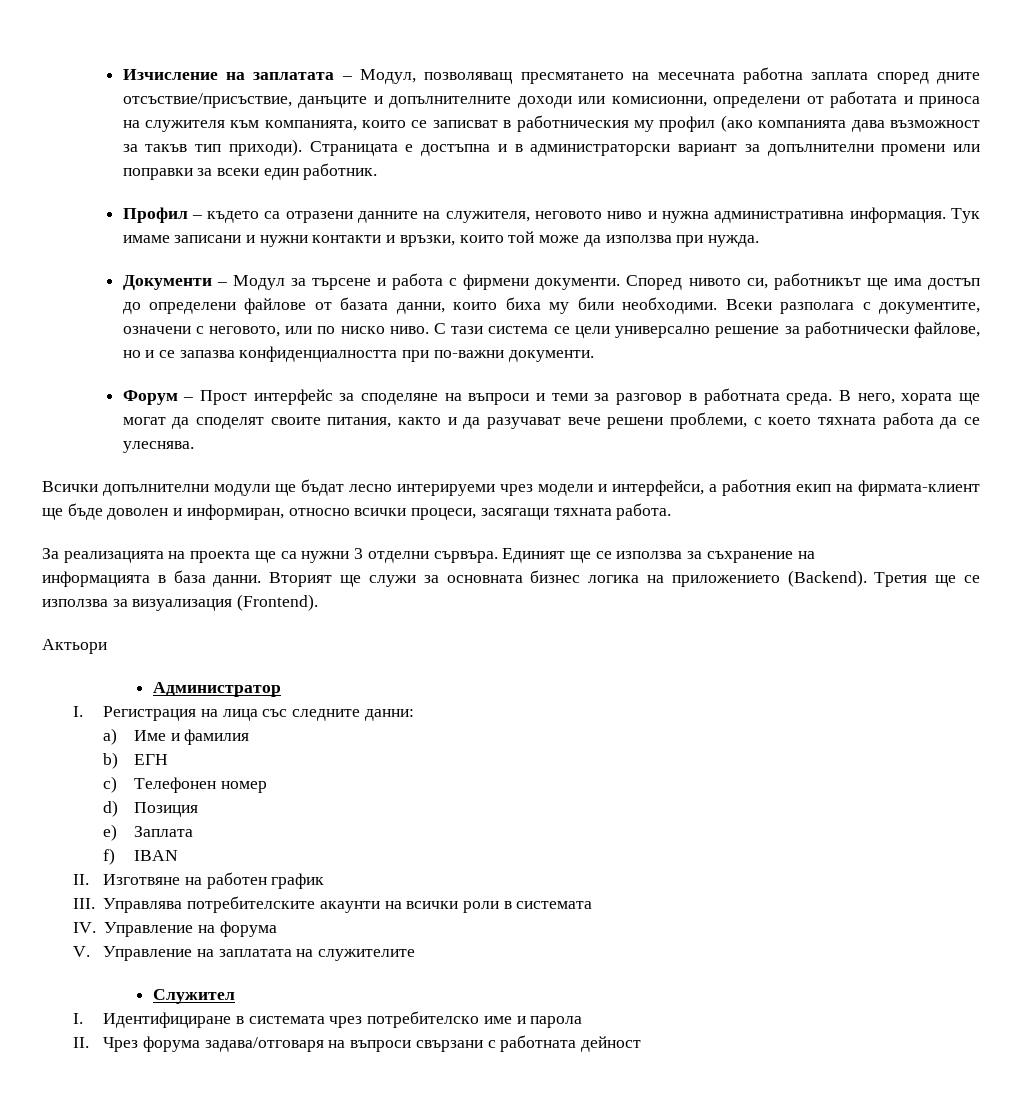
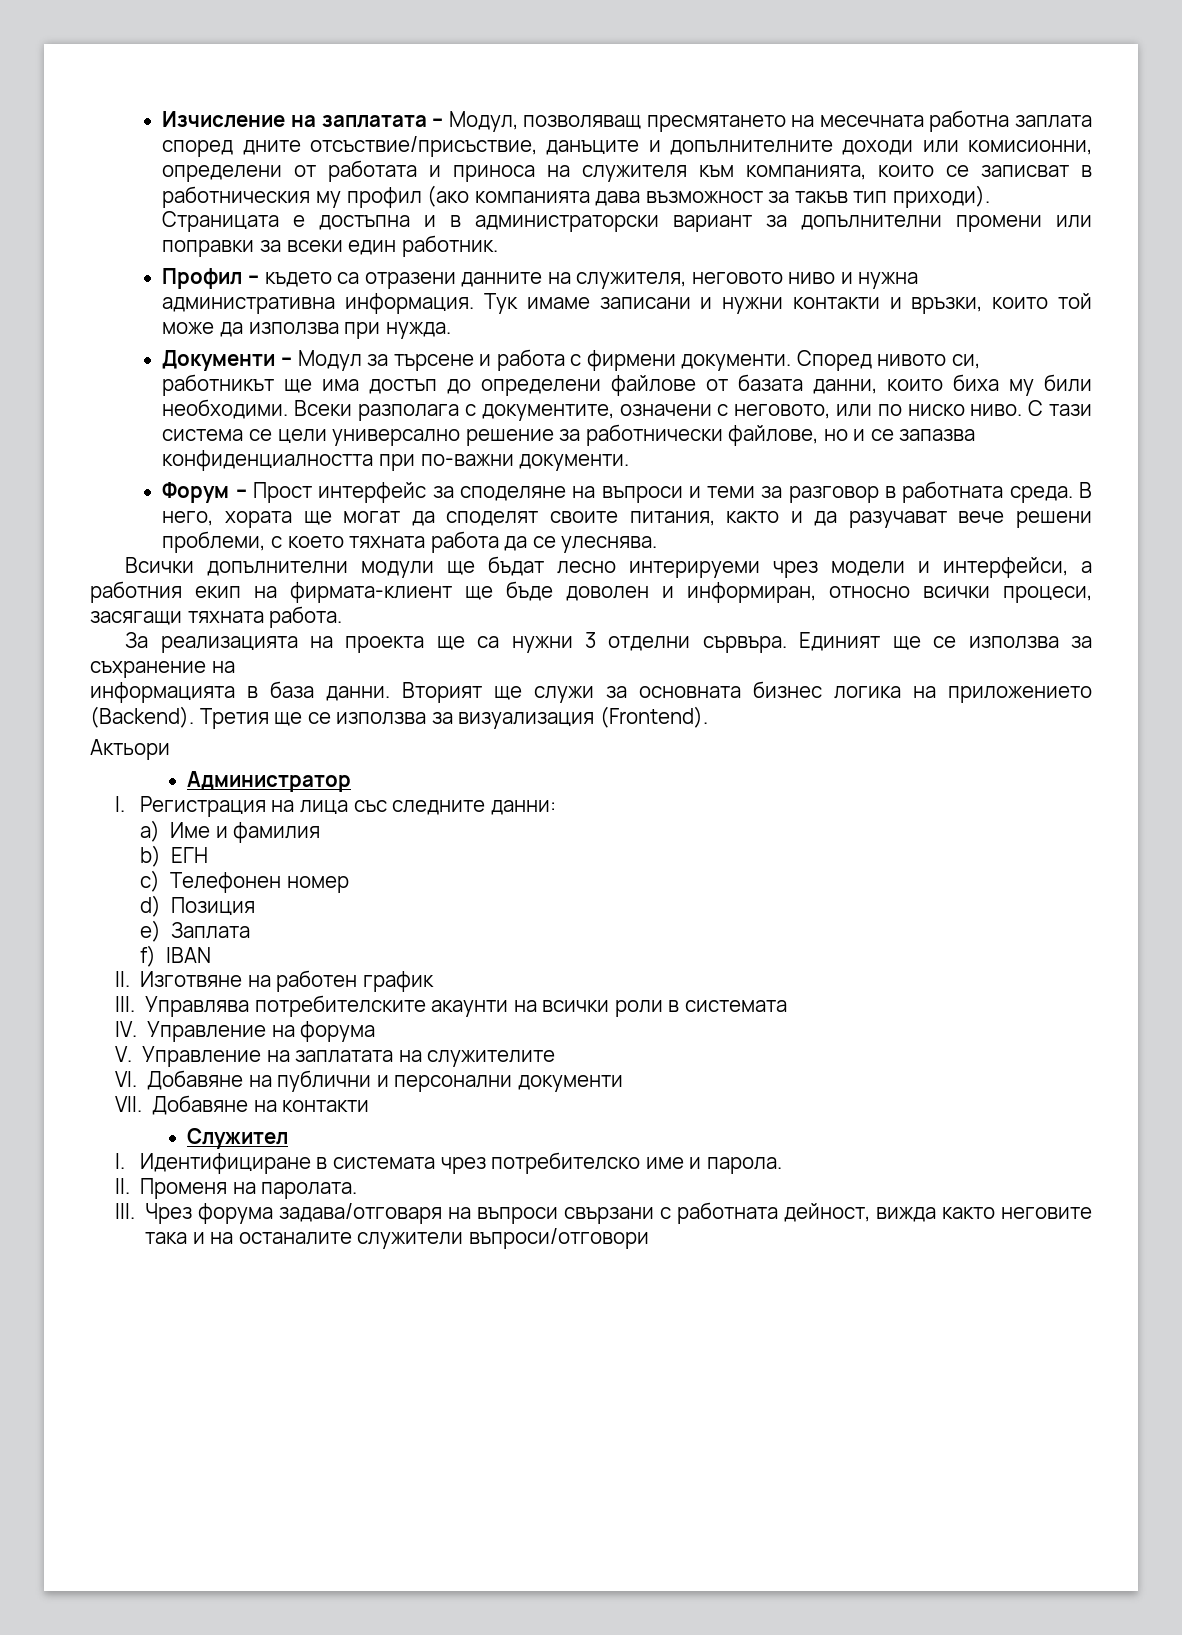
(416, 955) none -> [114,1070,623,1092] [114,1095,370,1115] // VI. Добавяне на публични и персонални документи // VII. Добавяне на контакти
[530,1016,583,1028] [72,1037,89,1048] парола // II. -> [706,1157,782,1174] [114,1178,358,1199] [114,1203,135,1219] парола. // II. Променя на паролата. // III.
[581,1036,642,1052] дейност -> [784,1203,1092,1222] [145,1228,649,1249] дейност, вижда както неговите така и на останалите служители въпроси/отговори

